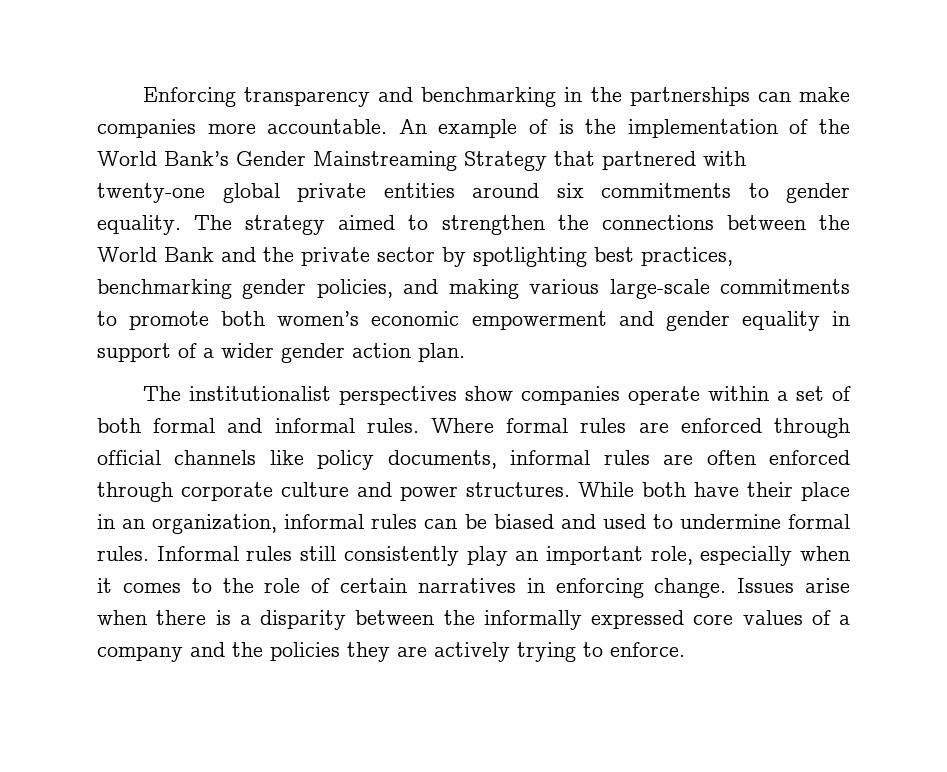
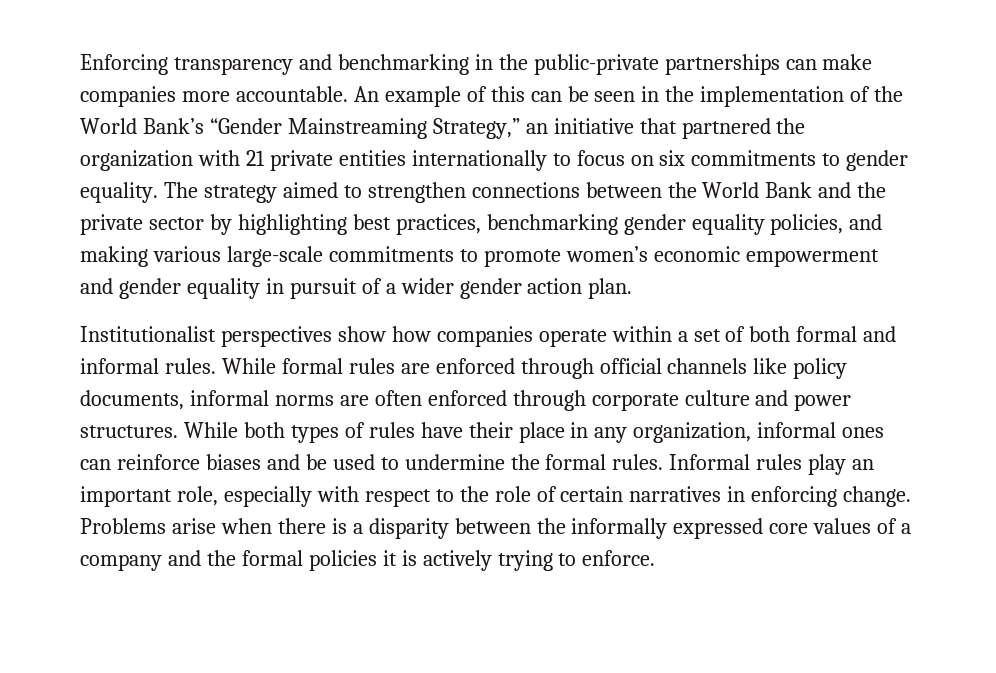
(622, 94) none -> [533,54,659,75] public-private
[558,119,574,134] is -> [490,86,660,102] this can be seen in
[236,151,746,171] [97,183,539,203] Gender Mainstreaming Strategy that partnered with twenty-one global private entities around -> [209,118,806,139] [80,150,654,171] “Gender Mainstreaming Strategy,” an initiative that partnered the organization with 21 private entities internationally to focus on
[557,215,589,230] the -> (466, 192) none
[473,247,587,267] spotlighting -> [237,214,347,235] highlighting
(307, 289) none -> [691,214,765,235] equality
[221,311,266,326] both -> (561, 258) none
[97,343,171,362] support -> [289,278,357,299] pursuit
[142,386,331,401] The institutionalist -> [80,326,216,342] Institutionalist
(513, 393) none -> [391,326,431,342] how
[431,418,494,433] Where -> [221,358,276,374] While
[603,450,650,465] rules -> [274,395,334,406] norms
(686, 489) none -> [290,422,415,443] types of rules
[122,519,146,529] an -> [594,427,628,443] any
[371,514,596,529] rules can be biased and -> [842,427,885,438] [80,454,327,470] ones can reinforce biases and be
(781, 521) none -> [510,454,540,470] the
[300,546,459,566] still consistently -> (803, 462) none
[800,546,850,561] [97,578,181,593] when it comes -> [316,486,431,507] with respect
[737,578,795,593] Issues -> [80,518,166,534] Problems
[270,642,427,662] policies they are -> [241,550,417,571] formal policies it is

